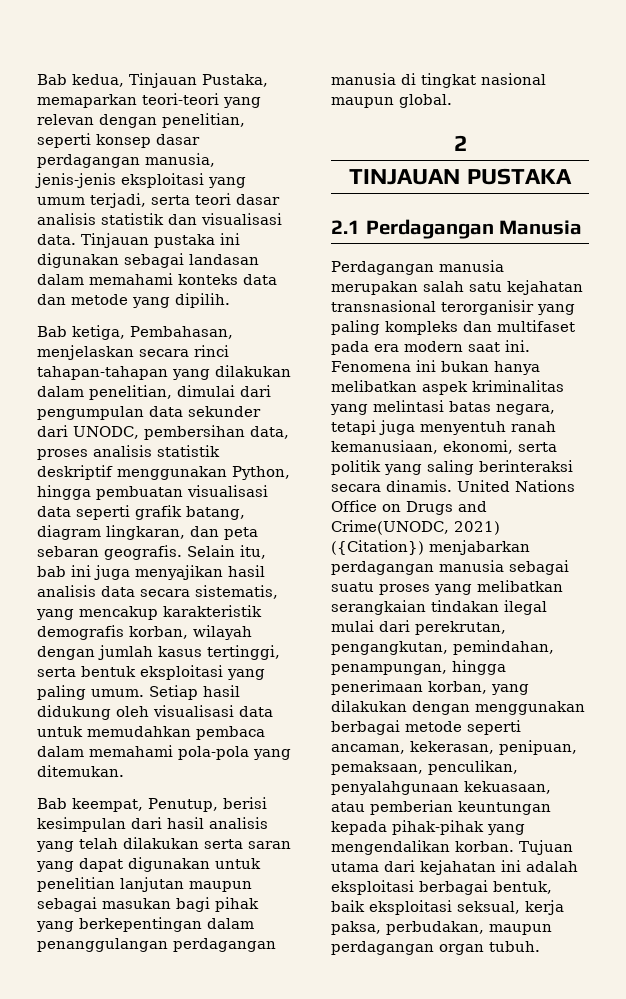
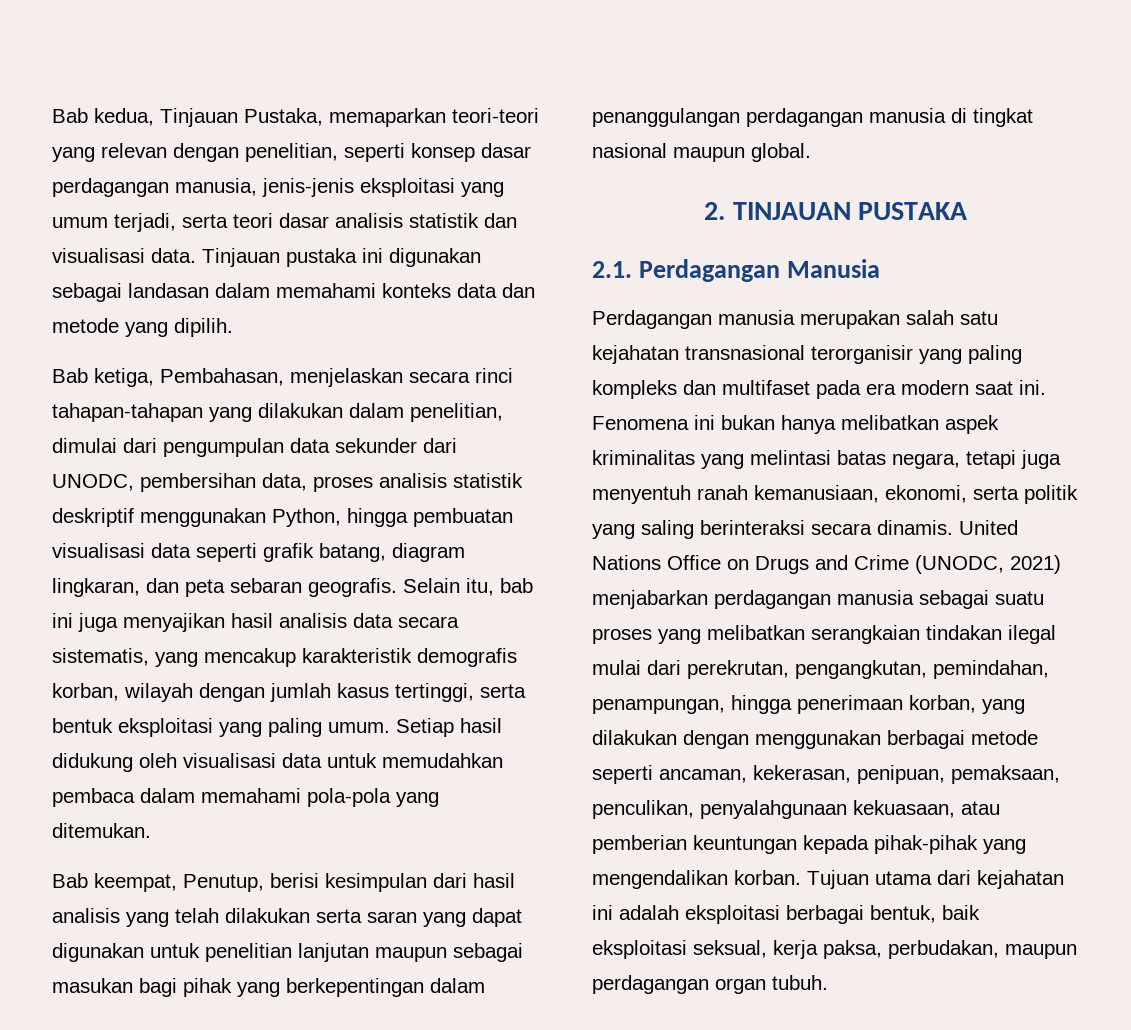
[453,135,467,151] 2 // -> [704,202,726,220] 2.
[331,220,360,234] 2.1 -> [592,261,632,278] 2.1.
[331,520,500,535] [331,540,424,555] Crime(UNODC, 2021) ({Citation}) -> [854,555,1061,574] Crime (UNODC, 2021)

